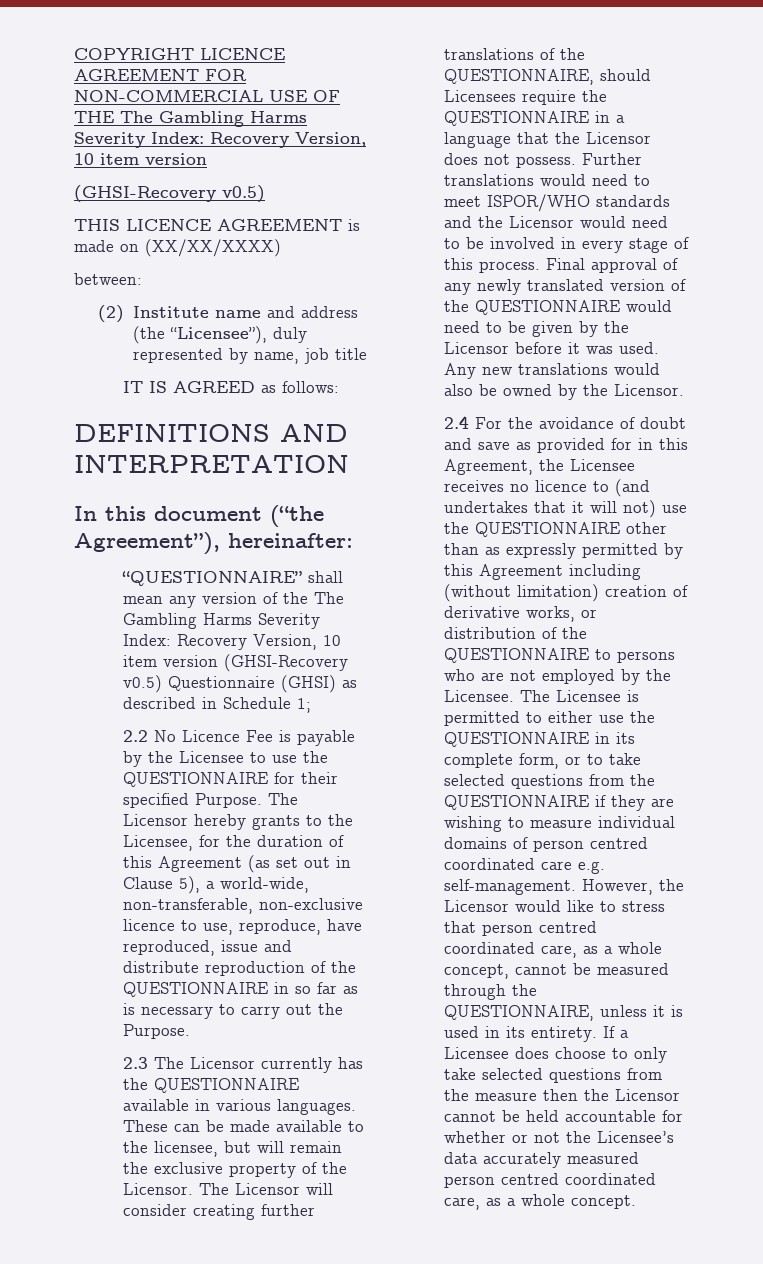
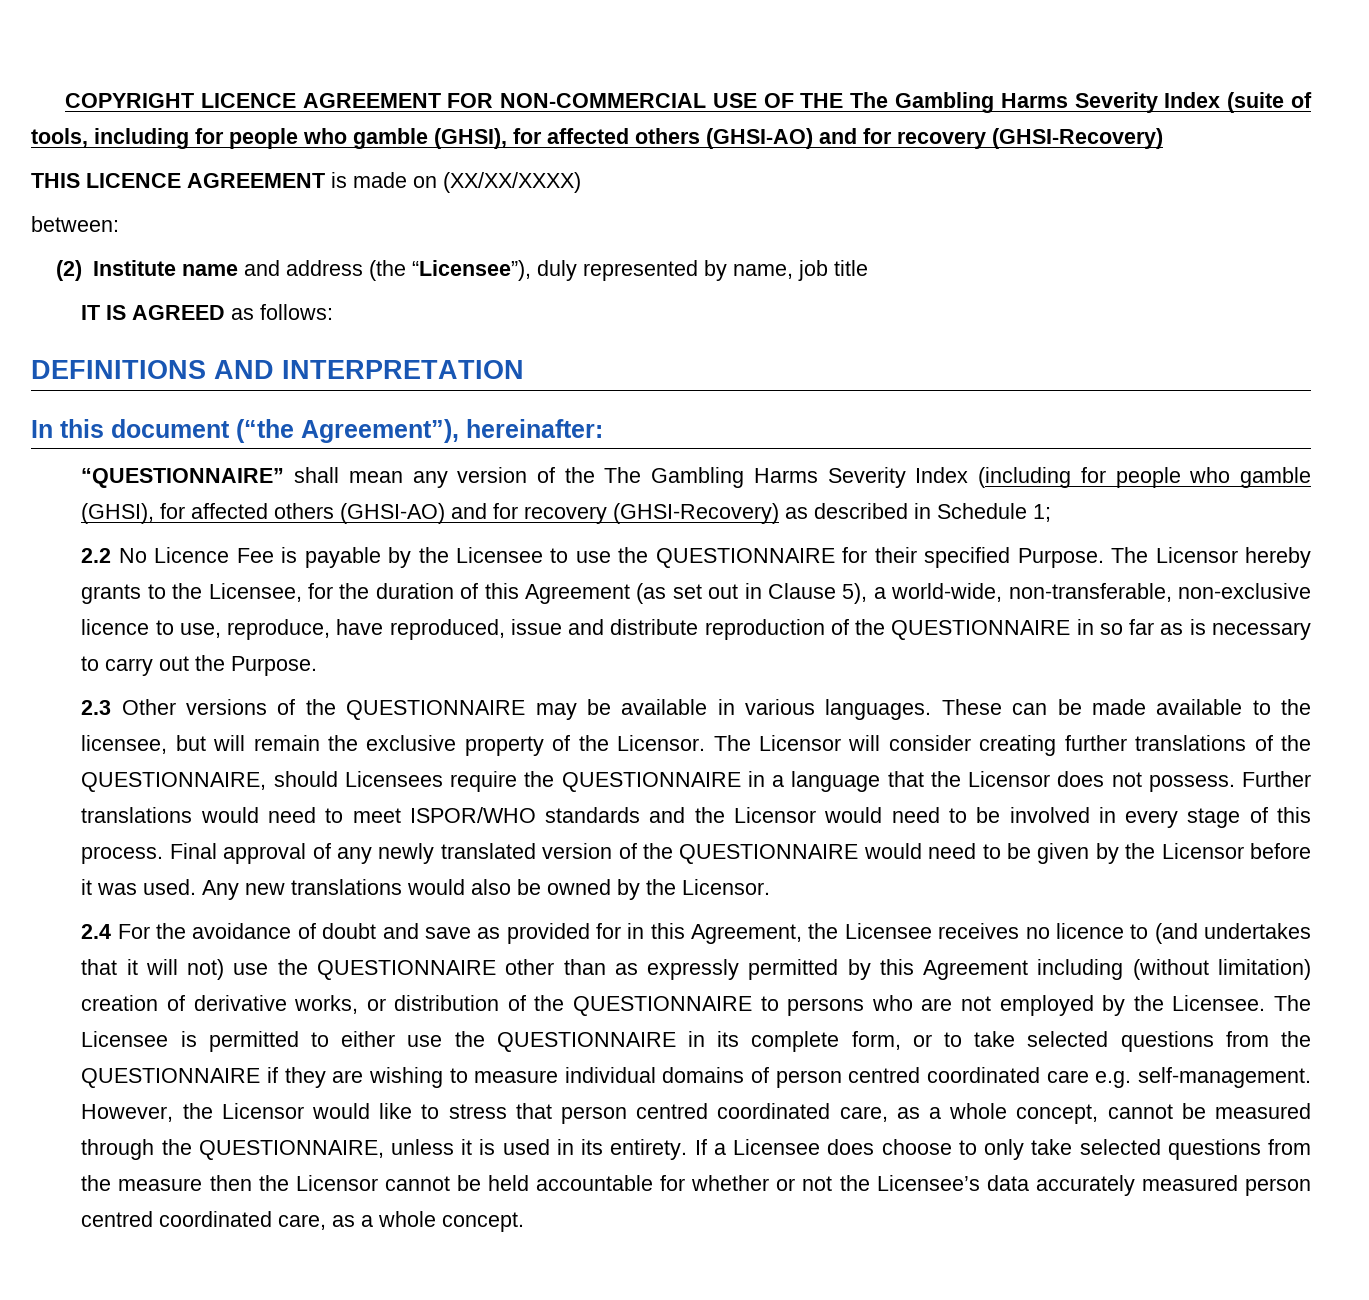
[151,132,366,148] [74,153,207,165] [74,185,265,203] Index: Recovery Version, 10 item version // (GHSI-Recovery v0.5) -> [1164,92,1312,113] [31,128,1163,149] Index (suite of tools, including for people who gamble (GHSI), for affected others (GHSI-AO) and for recovery (GHSI-Recovery)
[122,634,341,650] [122,654,348,672] [122,675,336,693] Index: Recovery Version, 10 item version (GHSI-Recovery v0.5) Questionnaire (GHSI) -> [915,467,1312,488] [81,503,780,524] Index (including for people who gamble (GHSI), for affected others (GHSI-AO) and for recovery (GHSI-Recovery)
[153,1057,363,1073] [122,1078,299,1093] The Licensor currently has the QUESTIONNAIRE -> [121,699,611,720] Other versions of the QUESTIONNAIRE may be

